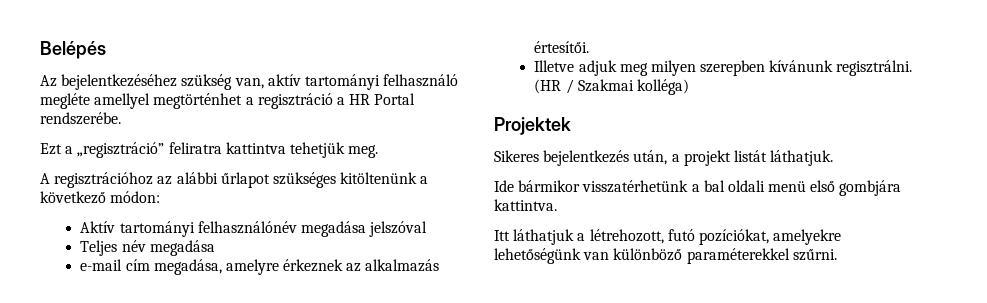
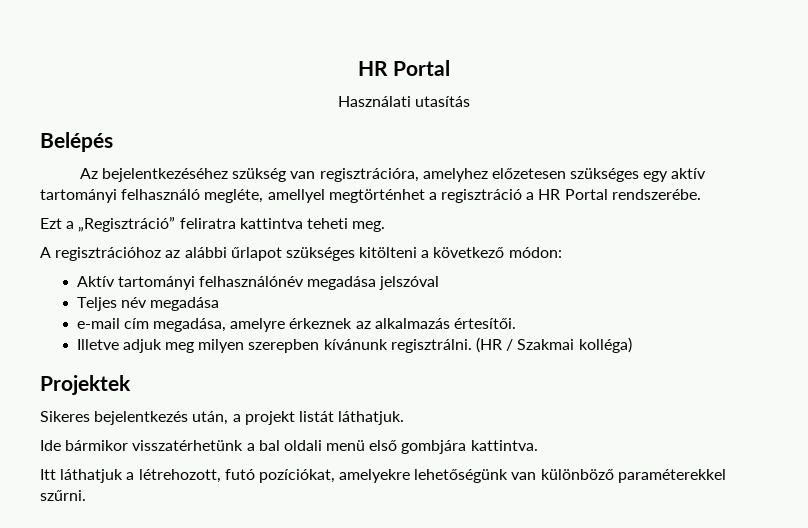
(40, 50) none -> [357,60,451,76] [337,96,471,107] HR Portal // Használati utasítás //
[234,78,264,89] van, -> [290,168,669,182] van regisztrációra, amelyhez előzetesen szükséges egy
[40,93,90,109] megléte -> [204,189,264,203] megléte,
[77,142,165,158] „regisztráció” -> [78,216,176,232] „Regisztráció”
[289,142,345,158] tehetjük -> [306,218,348,229] teheti
[340,172,418,184] kitöltenünk -> [359,247,418,258] kitölteni

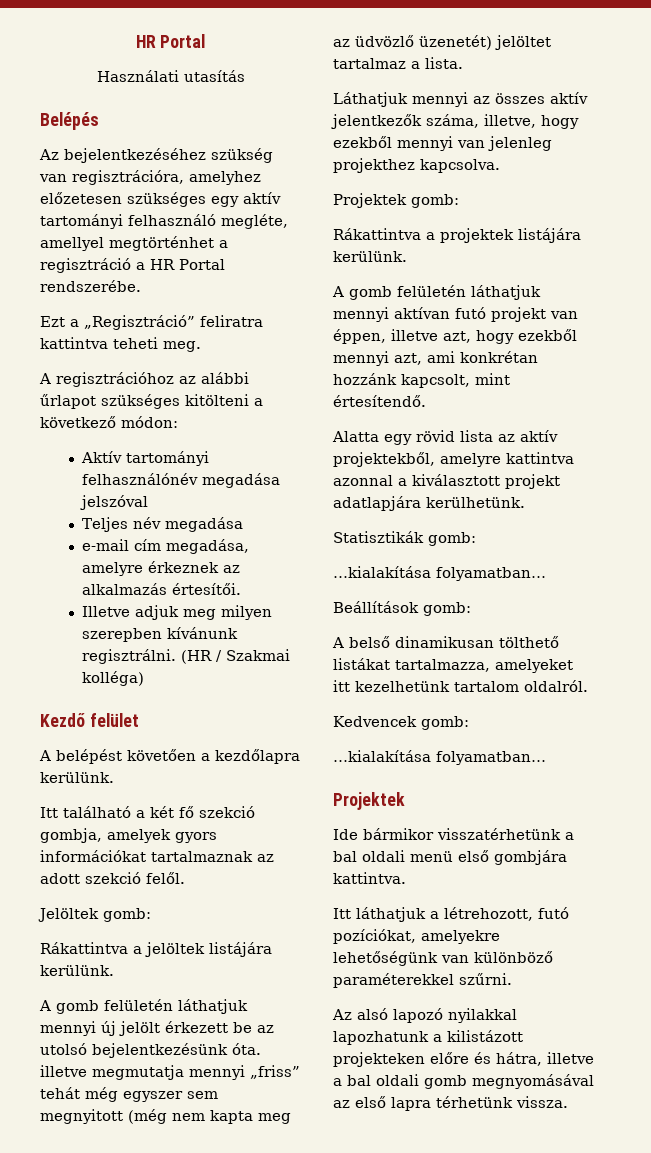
[40,375,131,395] [40,411,405,425] Projektek // Sikeres bejelentkezés után, a projekt listát láthatjuk. -> [40,713,139,727] [39,749,300,764] [40,772,114,783] [40,806,255,818] [40,828,217,843] [40,850,274,862] [40,872,185,884] [38,908,151,922] [40,942,272,957] [40,965,114,976] [39,999,248,1014] [40,1021,274,1036] [40,1043,261,1058] [40,1065,300,1080] [40,1087,218,1102] [40,1109,291,1124] [333,35,551,50] [333,57,463,69] [333,92,588,107] [331,114,579,129] [333,136,552,151] [333,158,500,173] [333,193,459,208] [333,228,581,243] [333,251,407,262] [332,285,541,300] [333,307,578,322] [333,329,577,344] [333,351,538,366] [333,373,510,388] [333,395,426,407] [332,430,558,445] [333,452,574,467] [333,474,560,489] [333,496,525,511] [333,531,476,546] [333,566,546,581] [333,601,471,616] [332,636,559,648] [333,658,573,673] [333,680,588,692] [333,716,469,730] [333,750,546,765] [333,792,405,810] Kezdő felület // A belépést követően a kezdőlapra kerülünk. // Itt található a két fő szekció gombja, amelyek gyors információkat tartalmaznak az adott szekció felől. // Jelöltek gomb: // Rákattintva a jelöltek listájára kerülünk. // A gomb felületén láthatjuk mennyi új jelölt érkezett be az utolsó bejelentkezésünk óta. illetve megmutatja mennyi „friss” tehát még egyszer sem megnyitott (még nem kapta meg az üdvözlő üzenetét) jelöltet tartalmaz a lista. // Láthatjuk mennyi az összes aktív jelentkezők száma, illetve, hogy ezekből mennyi van jelenleg projekthez kapcsolva. // Projektek gomb: // Rákattintva a projektek listájára kerülünk. // A gomb felületén láthatjuk mennyi aktívan futó projekt van éppen, illetve azt, hogy ezekből mennyi azt, ami konkrétan hozzánk kapcsolt, mint értesítendő. // Alatta egy rövid lista az aktív projektekből, amelyre kattintva azonnal a kiválasztott projekt adatlapjára kerülhetünk. // Statisztikák gomb: // …kialakítása folyamatban… // Beállítások gomb: // A belső dinamikusan tölthető listákat tartalmazza, amelyeket itt kezelhetünk tartalom oldalról. // Kedvencek gomb: // …kialakítása folyamatban… // Projektek
(86, 495) none -> [332,1008,517,1023] [333,1030,523,1045] [333,1052,594,1067] [333,1074,594,1089] [333,1096,568,1111] // Az alsó lapozó nyilakkal lapozhatunk a kilistázott projekteken előre és hátra, illetve a bal oldali gomb megnyomásával az első lapra térhetünk vissza.

